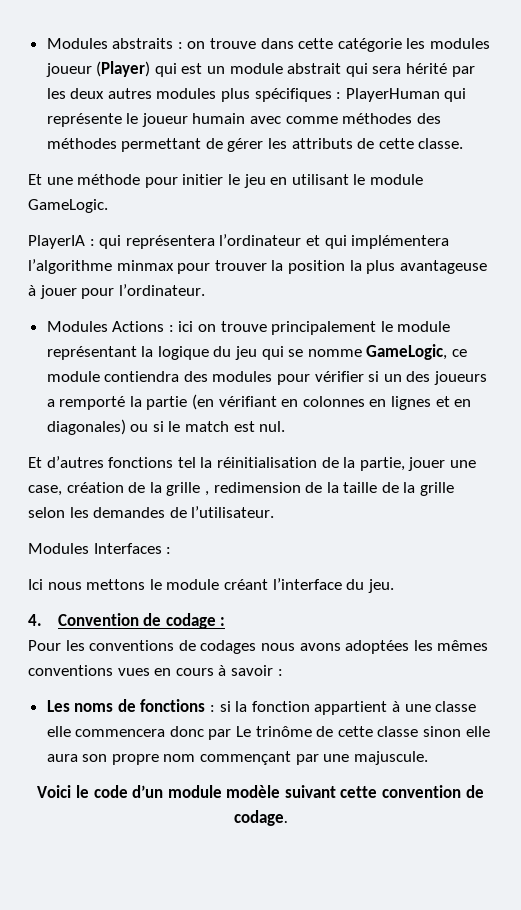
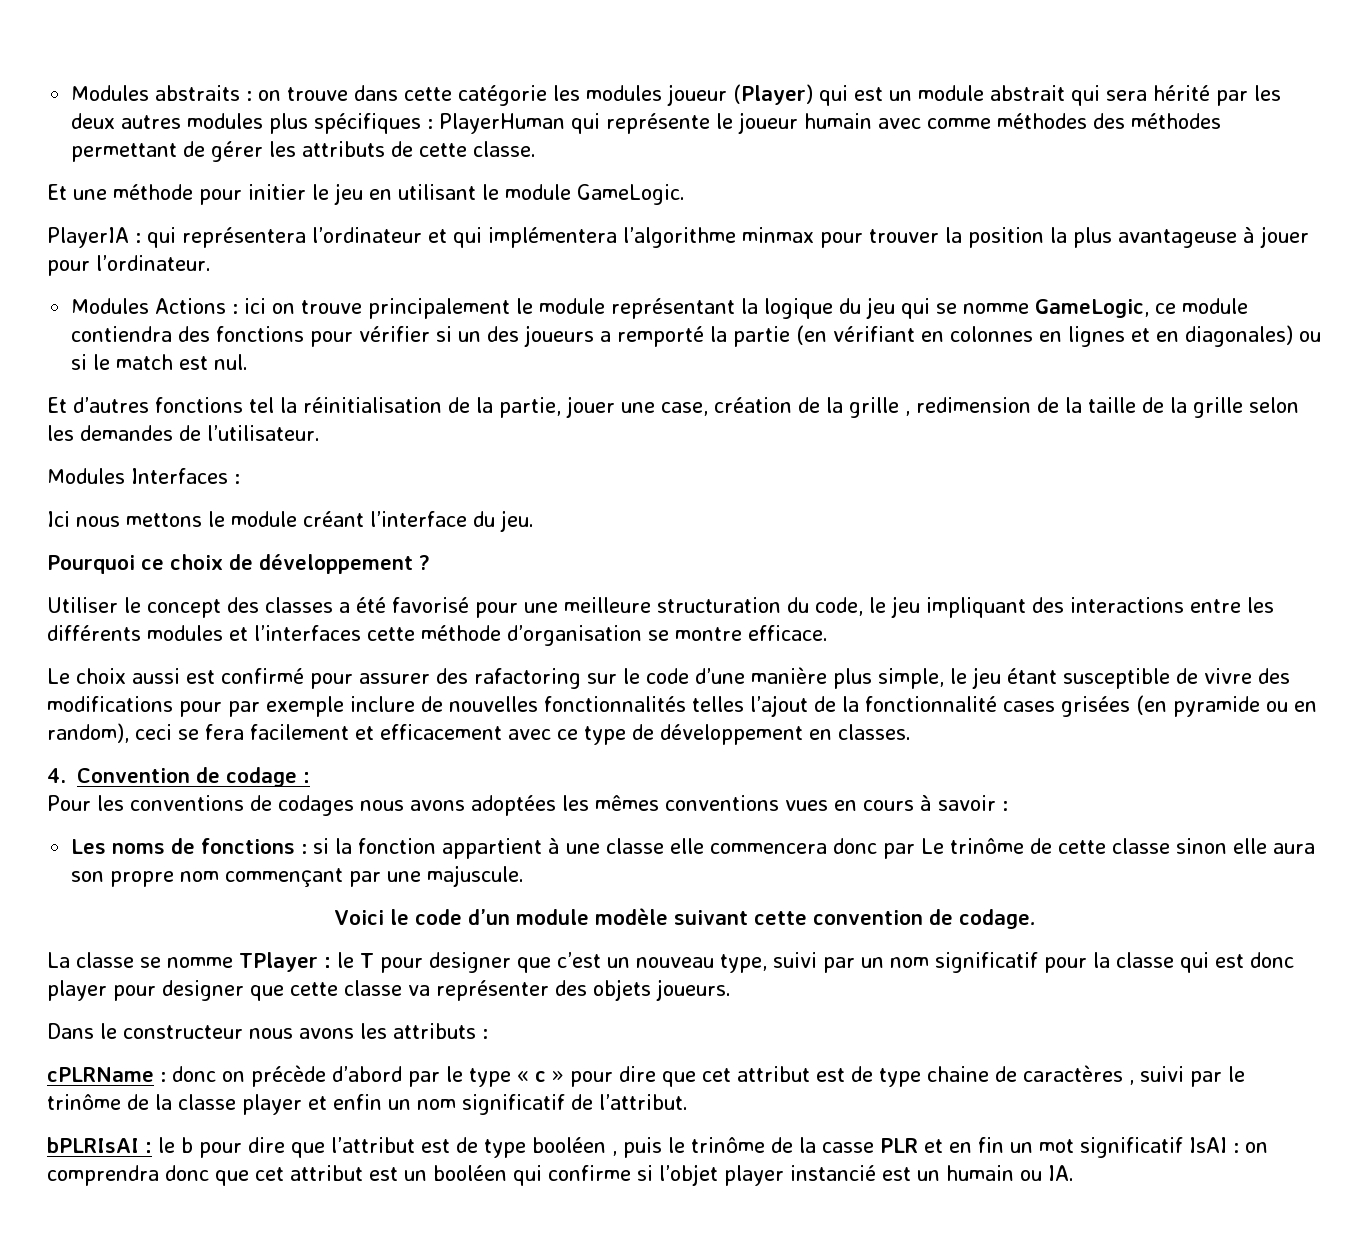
[212,371,273,382] modules -> [216,326,305,342] fonctions
(394, 586) none -> [47,554,430,574] [47,596,1274,618] [47,625,828,646] [47,667,1290,689] [47,695,1317,717] [47,723,911,745] // Pourquoi ce choix de développement ? // Utiliser le concept des classes a été favorisé pour une meilleure structuration du code, le jeu impliquant des interactions entre les différents modules et l’interfaces cette méthode d’organisation se montre efficace. // Le choix aussi est confirmé pour assurer des rafactoring sur le code d’une manière plus simple, le jeu étant susceptible de vivre des modifications pour par exemple inclure de nouvelles fonctionnalités telles l’ajout de la fonctionnalité cases grisées (en pyramide ou en random), ceci se fera facilement et efficacement avec ce type de développement en classes.
(288, 818) none -> [47,952,1294,973] [47,979,731,1001] [47,1023,488,1039] [47,1065,1245,1087] [47,1094,688,1115] [47,1137,1268,1158] [47,1164,1074,1186] // La classe se nomme TPlayer : le T pour designer que c’est un nouveau type, suivi par un nom significatif pour la classe qui est donc player pour designer que cette classe va représenter des objets joueurs. // Dans le constructeur nous avons les attributs : // cPLRName : donc on précède d’abord par le type « c » pour dire que cet attribut est de type chaine de caractères , suivi par le trinôme de la classe player et enfin un nom significatif de l’attribut. // bPLRIsAI : le b pour dire que l’attribut est de type booléen , puis le trinôme de la casse PLR et en fin un mot significatif IsAI : on comprendra donc que cet attribut est un booléen qui confirme si l’objet player instancié est un humain ou IA.

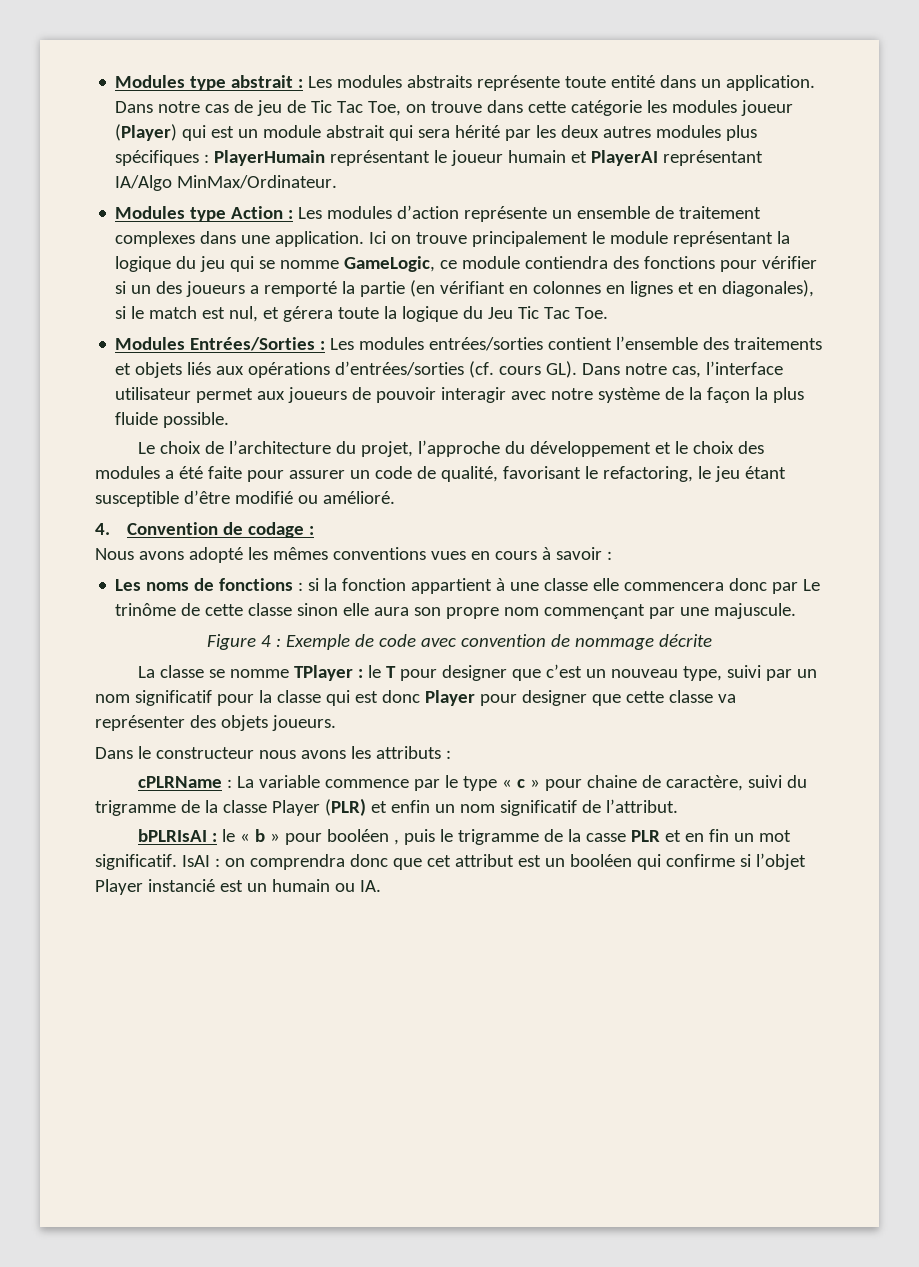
[71,85,253,101] Modules abstraits : -> [115,75,816,91] [115,100,402,116] Modules type abstrait : Les modules abstraits représente toute entité dans un application. Dans notre cas de jeu de Tic Tac Toe,
[439,112,1222,134] [71,141,537,162] [47,183,685,205] [47,226,1309,248] [47,255,211,276] [71,298,267,314] PlayerHuman qui représente le joueur humain avec comme méthodes des méthodes permettant de gérer les attributs de cette classe. // Et une méthode pour initier le jeu en utilisant le module GameLogic. // PlayerIA : qui représentera l’ordinateur et qui implémentera l’algorithme minmax pour trouver la position la plus avantageuse à jouer pour l’ordinateur. // Modules Actions : ici -> [214,150,764,166] [115,175,338,191] [115,205,762,222] [115,231,387,247] PlayerHumain représentant le joueur humain et PlayerAI représentant IA/Algo MinMax/Ordinateur. // Modules type Action : Les modules d’action représente un ensemble de traitement complexes dans une application. Ici
[1185,325,1322,347] diagonales) ou -> [722,280,815,297] diagonales),
[214,354,249,370] [47,396,1299,418] [47,425,320,441] [47,468,240,484] [47,510,534,532] [47,554,430,574] [47,596,1274,618] [47,625,828,646] [47,667,1290,689] [47,695,1317,717] [47,723,911,745] nul. // Et d’autres fonctions tel la réinitialisation de la partie, jouer une case, création de la grille , redimension de la taille de la grille selon les demandes de l’utilisateur. // Modules Interfaces : // Ici nous mettons le module créant l’interface du jeu. // Pourquoi ce choix de développement ? // Utiliser le concept des classes a été favorisé pour une meilleure structuration du code, le jeu impliquant des interactions entre les différents modules et l’interfaces cette méthode d’organisation se montre efficace. // Le choix aussi est confirmé pour assurer des rafactoring sur le code d’une manière plus simple, le jeu étant susceptible de vivre des modifications pour par exemple inclure de nouvelles fonctionnalités telles l’ajout de la fonctionnalité cases grisées (en pyramide ou en random), ceci se fera facilement et efficacement avec ce type de développement en classes. -> [229,306,609,322] [115,336,823,351] [115,361,784,378] [115,387,805,403] [115,412,230,428] [137,440,764,457] [95,466,786,482] [95,490,395,507] nul, et gérera toute la logique du Jeu Tic Tac Toe. // Modules Entrées/Sorties : Les modules entrées/sorties contient l’ensemble des traitements et objets liés aux opérations d’entrées/sorties (cf. cours GL). Dans notre cas, l’interface utilisateur permet aux joueurs de pouvoir interagir avec notre système de la façon la plus fluide possible. // Le choix de l’architecture du projet, l’approche du développement et le choix des modules a été faite pour assurer un code de qualité, favorisant le refactoring, le jeu étant susceptible d’être modifié ou amélioré.
[47,795,556,816] Pour les conventions de codages nous avons adoptées -> [95,547,243,563] Nous avons adopté
[334,908,1036,929] Voici le code d’un module modèle suivant cette convention de codage. -> [207,634,712,650] Figure 4 : Exemple de code avec convention de nommage décrite
[47,980,107,1001] player -> [424,690,475,706] Player
[172,1065,402,1087] donc on précède d’abord -> [236,775,409,788] La variable commence
[619,1065,1245,1087] [47,1094,121,1110] dire que cet attribut est de type chaine de caractères , suivi par le trinôme -> [586,775,807,791] [95,800,176,816] chaine de caractère, suivi du trigramme
[242,1094,302,1115] player -> [271,798,366,816] Player (PLR)
[181,1137,526,1158] b pour dire que l’attribut est de type -> [239,829,322,845] « b » pour
[691,1137,765,1153] trinôme -> [457,829,539,845] trigramme
[1080,1137,1183,1158] significatif -> [95,854,177,870] significatif.
[724,1165,784,1186] player -> [95,879,143,895] Player

